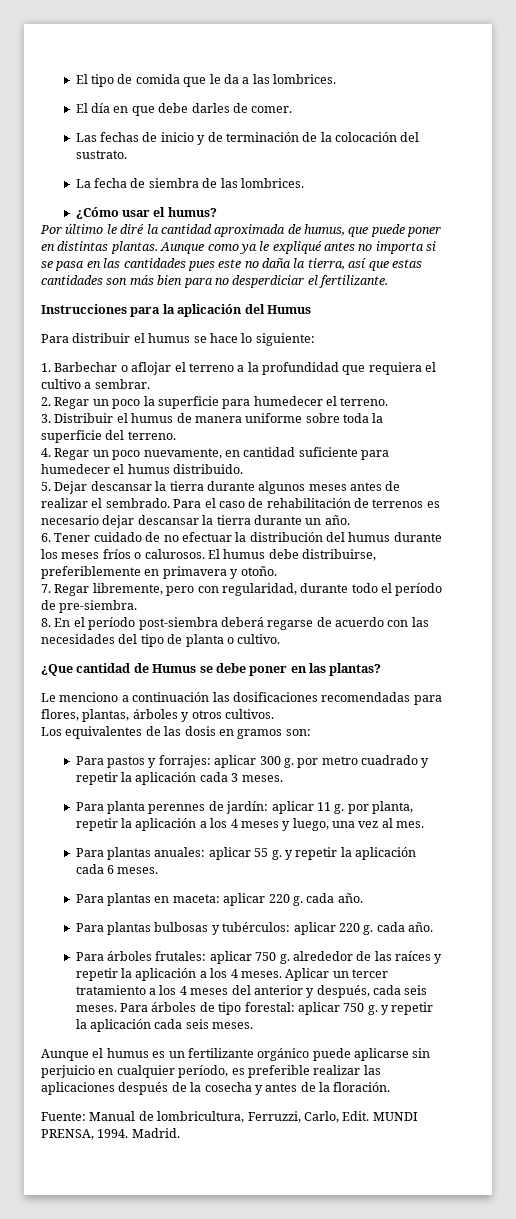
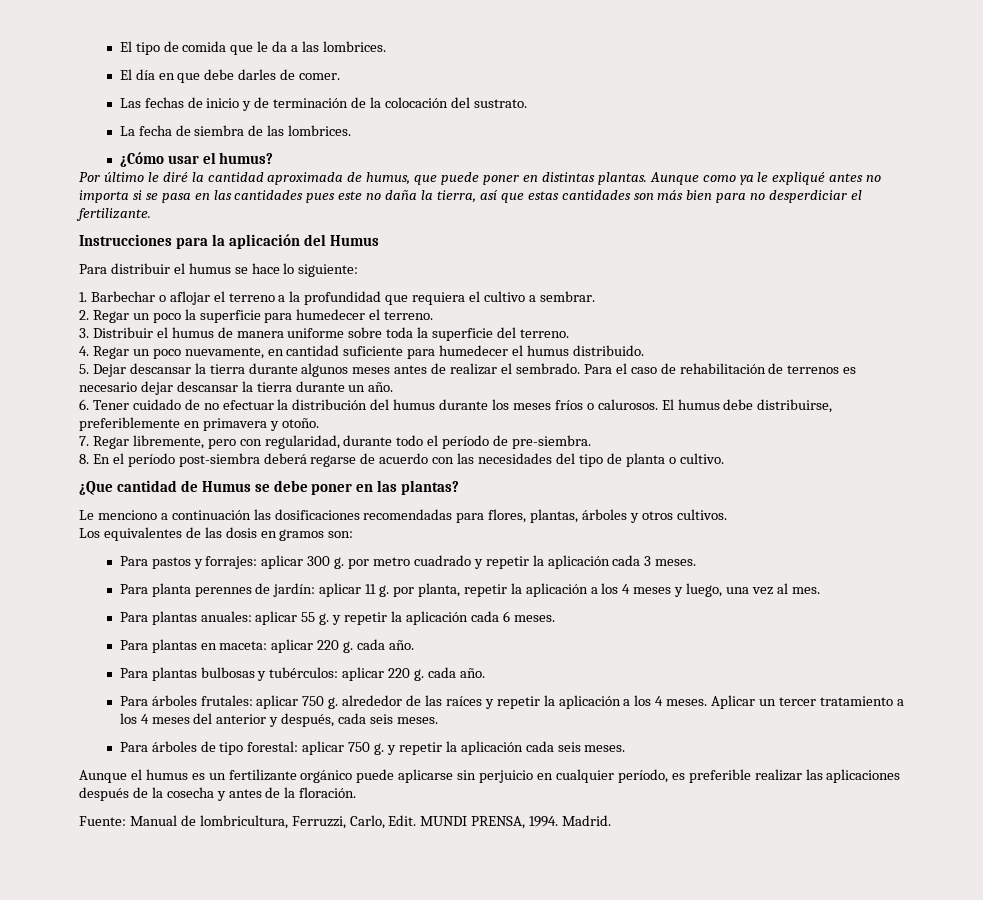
(117, 1008) none -> (438, 720) //

